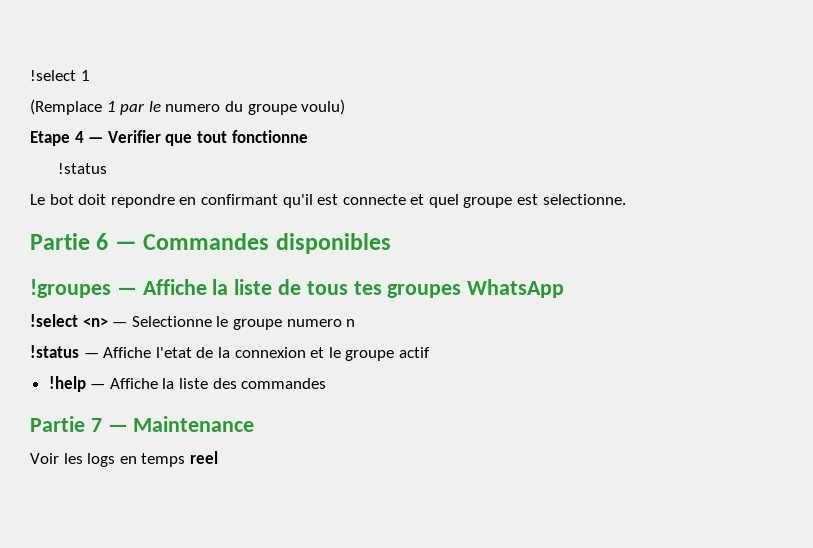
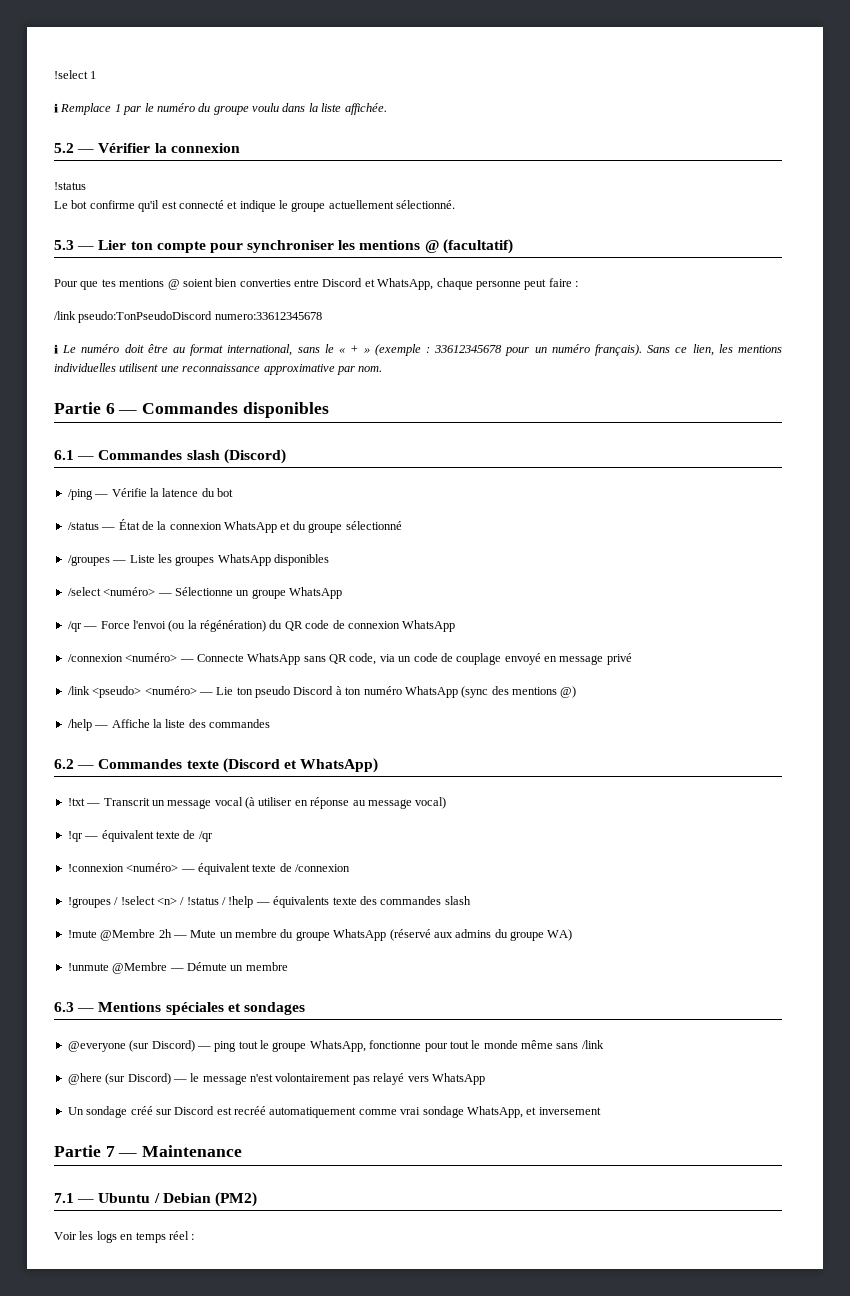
[30,99,102,115] (Remplace -> [54,103,112,115] ℹ Remplace
[165,99,346,115] [30,130,308,146] [58,163,108,174] [30,194,626,208] numero du groupe voulu) // Etape 4 — Verifier que tout fonctionne // !status // Le bot doit repondre en confirmant qu'il est connecte et quel groupe est selectionne. -> [156,103,387,115] [54,143,240,153] [54,182,86,190] [54,200,456,212] [54,239,513,254] [54,278,578,290] [54,311,322,323] [54,344,782,356] [54,363,383,375] numéro du groupe voulu dans la liste affichée. // 5.2 — Vérifier la connexion // !status // Le bot confirme qu'il est connecté et indique le groupe actuellement sélectionné. // 5.3 — Lier ton compte pour synchroniser les mentions @ (facultatif) // Pour que tes mentions @ soient bien converties entre Discord et WhatsApp, chaque personne peut faire : // /link pseudo:TonPseudoDiscord numero:33612345678 // ℹ Le numéro doit être au format international, sans le « + » (exemple : 33612345678 pour un numéro français). Sans ce lien, les mentions individuelles utilisent une reconnaissance approximative par nom.
[30,279,565,298] [30,314,356,330] [30,345,430,361] [48,376,86,392] !groupes — Affiche la liste de tous tes groupes WhatsApp // !select <n> — Selectionne le groupe numero n // !status — Affiche l'etat de la connexion et le groupe actif // !help -> [54,449,286,464] [67,488,233,500] [67,519,402,533] [67,554,329,566] [67,587,342,599] [67,620,456,632] [67,653,632,665] [67,686,577,698] [67,719,92,731] 6.1 — Commandes slash (Discord) // /ping — Vérifie la latence du bot // /status — État de la connexion WhatsApp et du groupe sélectionné // /groupes — Liste les groupes WhatsApp disponibles // /select <numéro> — Sélectionne un groupe WhatsApp // /qr — Force l'envoi (ou la régénération) du QR code de connexion WhatsApp // /connexion <numéro> — Connecte WhatsApp sans QR code, via un code de couplage envoyé en message privé // /link <pseudo> <numéro> — Lie ton pseudo Discord à ton numéro WhatsApp (sync des mentions @) // /help
[30,416,255,432] Partie 7 — Maintenance -> [54,758,379,773] [67,797,447,809] [67,830,213,842] [67,863,350,875] [67,896,471,908] [67,929,573,941] [67,962,288,974] [54,1002,305,1015] [67,1040,604,1052] [67,1073,485,1085] [67,1106,601,1118] [54,1145,243,1157] [54,1192,257,1207] 6.2 — Commandes texte (Discord et WhatsApp) // !txt — Transcrit un message vocal (à utiliser en réponse au message vocal) // !qr — équivalent texte de /qr // !connexion <numéro> — équivalent texte de /connexion // !groupes / !select <n> / !status / !help — équivalents texte des commandes slash // !mute @Membre 2h — Mute un membre du groupe WhatsApp (réservé aux admins du groupe WA) // !unmute @Membre — Démute un membre // 6.3 — Mentions spéciales et sondages // @everyone (sur Discord) — ping tout le groupe WhatsApp, fonctionne pour tout le monde même sans /link // @here (sur Discord) — le message n'est volontairement pas relayé vers WhatsApp // Un sondage créé sur Discord est recréé automatiquement comme vrai sondage WhatsApp, et inversement // Partie 7 — Maintenance // 7.1 — Ubuntu / Debian (PM2)
[189,451,218,464] reel -> [168,1231,195,1240] réel :

